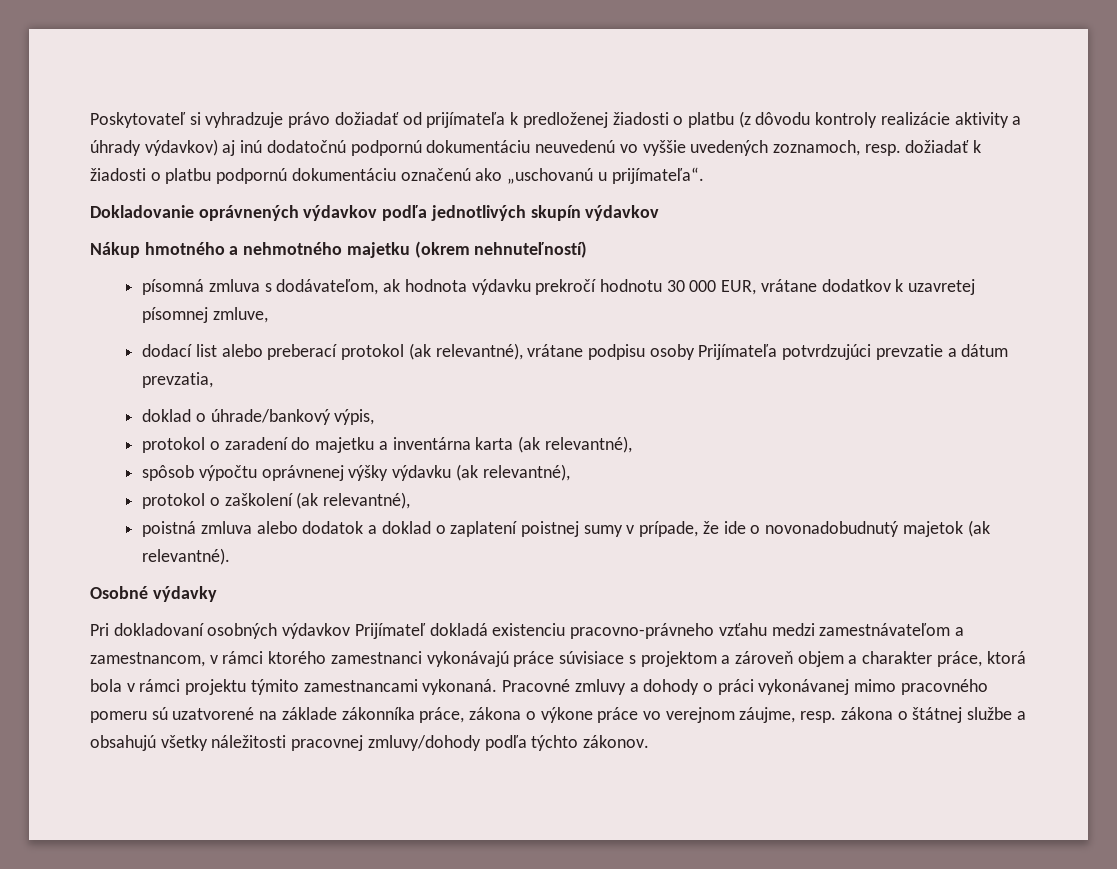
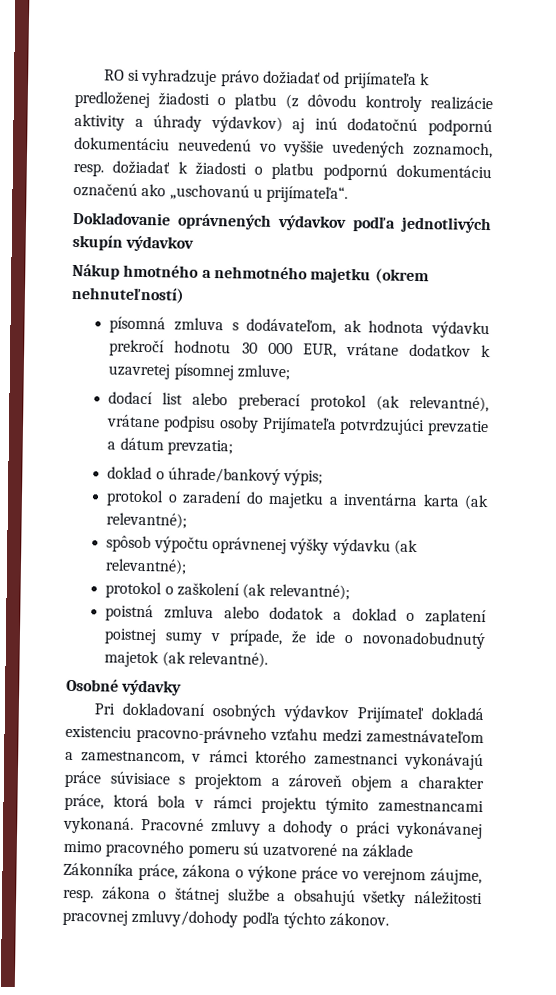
[90,112,186,128] Poskytovateľ -> [103,69,125,81] RO
[212,307,268,323] zmluve, -> [236,364,290,381] zmluve;
[142,372,214,388] prevzatia, -> [166,439,233,456] prevzatia;
[334,409,375,425] výpis, -> [283,469,324,486] výpis;
[544,436,632,453] relevantné), -> [106,512,188,529] relevantné);
[482,464,570,481] relevantné), -> [105,558,188,575] relevantné);
[323,492,411,509] relevantné), -> [268,583,350,601] relevantné);
[341,707,415,720] zákonníka -> [63,862,134,876] Zákonníka

